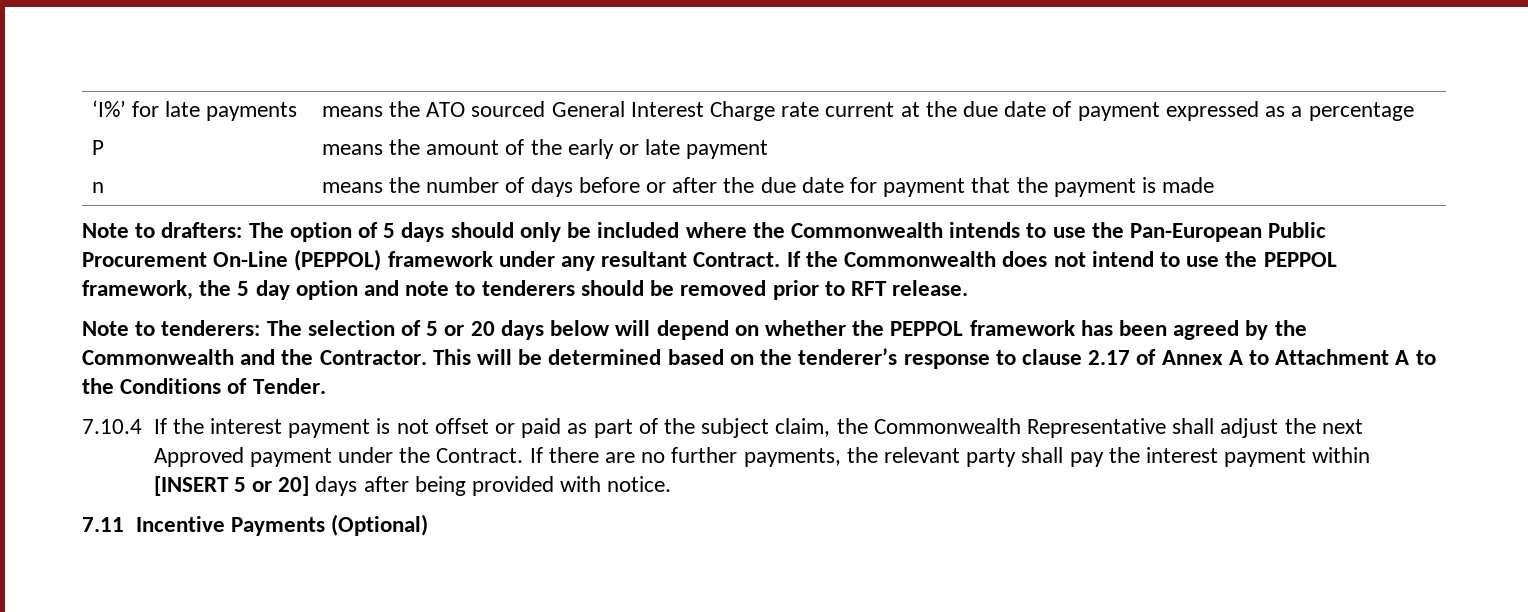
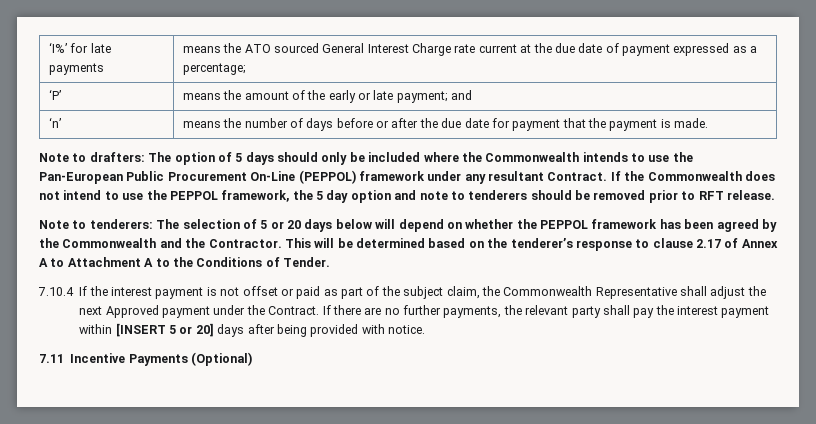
[1308,102,1414,121] [91,140,104,155] percentage // P -> [182,63,246,75] [48,89,61,100] percentage; // ‘P’
[686,140,769,159] [91,182,104,193] payment // n -> [396,90,473,103] [48,117,61,128] payment; and // ‘n’
[1162,177,1215,193] made -> [674,118,709,128] made.

